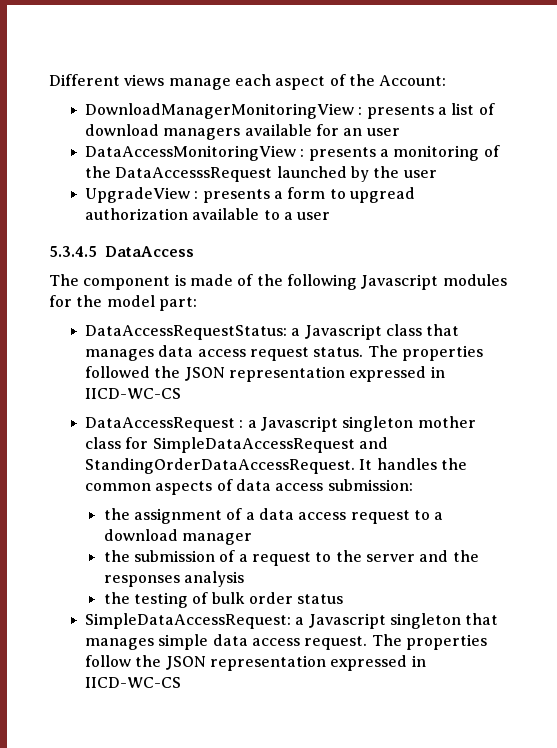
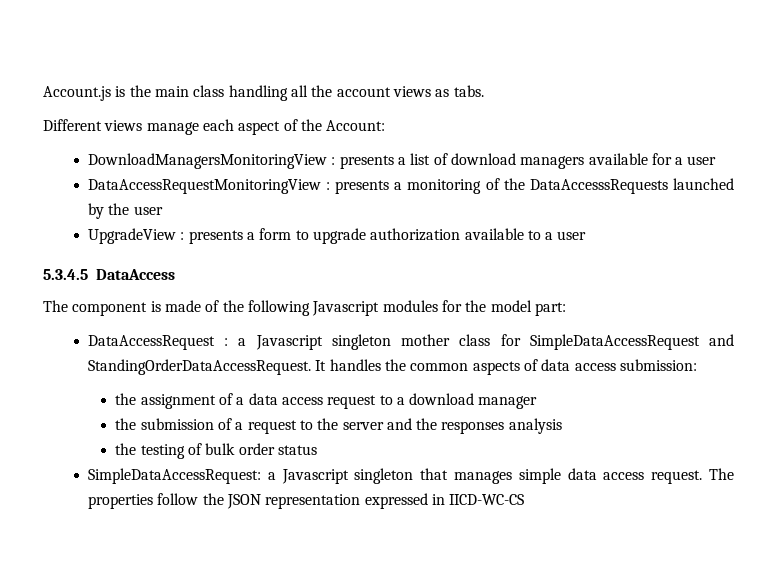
(49, 80) none -> [43,85,484,101] Account.js is the main class handling all the account views as tabs. //
[85,103,355,119] DownloadManagerMonitoringView -> [87,153,327,169] DownloadManagersMonitoringView
[343,128,400,136] [85,145,297,161] an user // DataAccessMonitoringView -> [675,156,717,165] [87,179,321,194] a user // DataAccessRequestMonitoringView
[115,167,273,182] DataAccesssRequest -> [529,179,668,194] DataAccesssRequests
[350,187,416,203] upgread -> [312,228,366,244] upgrade
[85,324,460,340] [85,345,484,361] [85,366,445,382] [85,388,182,399] // DataAccessRequestStatus: a Javascript class that manages data access request status. The properties followed the JSON representation expressed in IICD-WC-CS -> (566, 309) none

